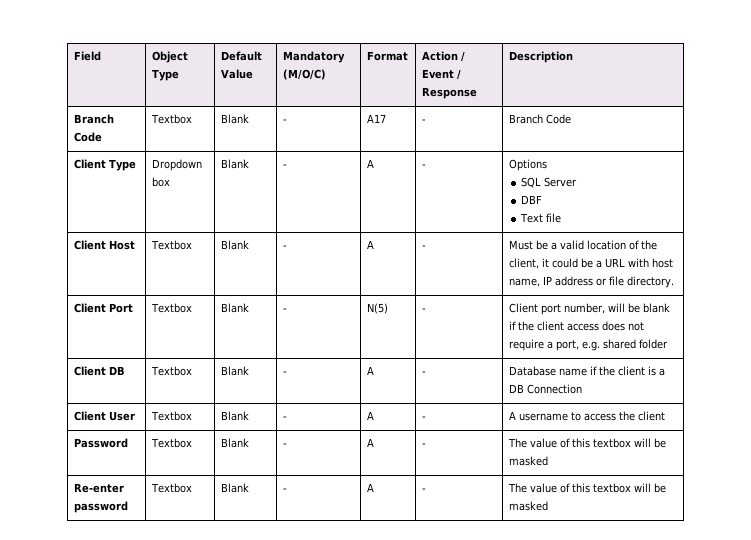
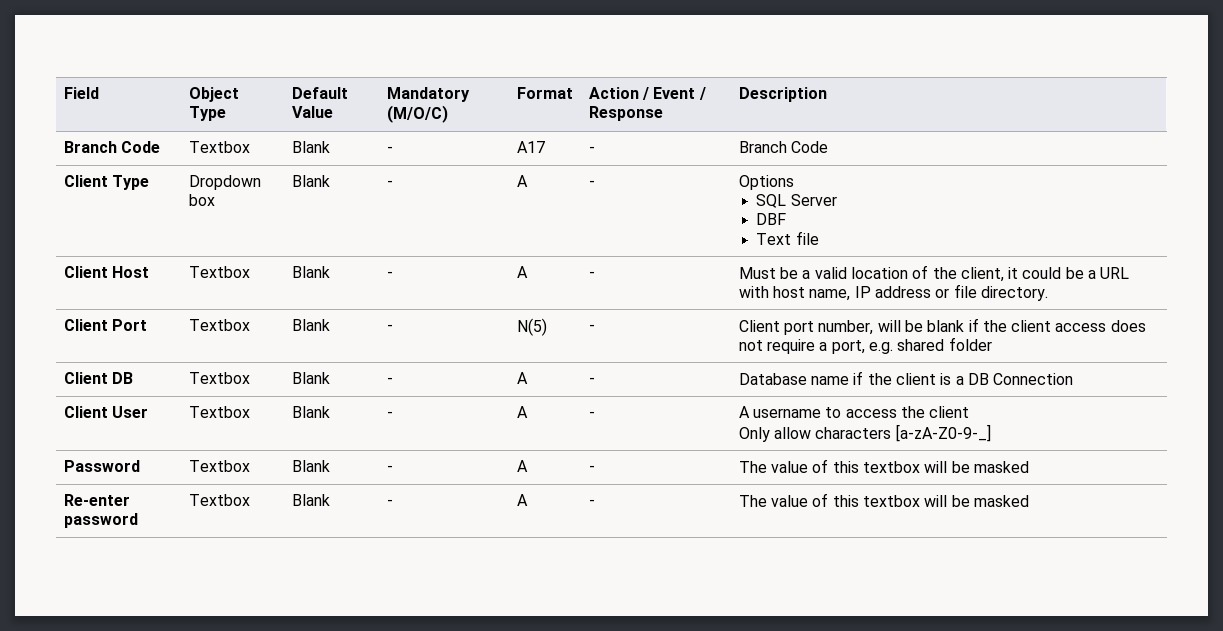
(665, 416) none -> [738,424,991,442] // Only allow characters [a-zA-Z0-9-_]

